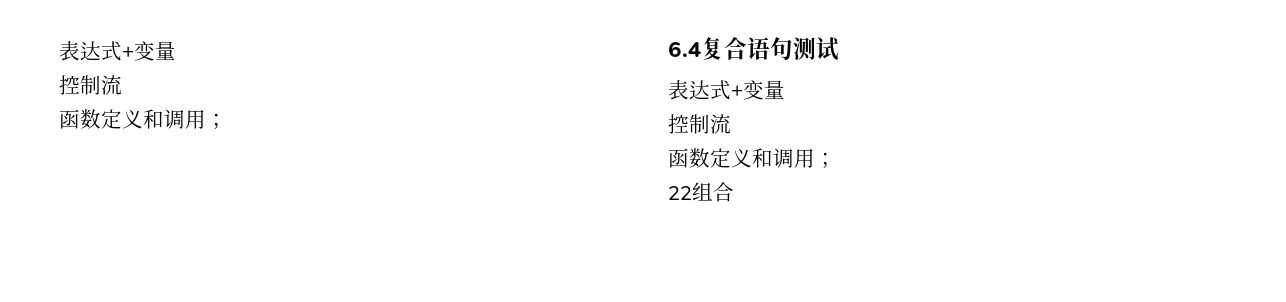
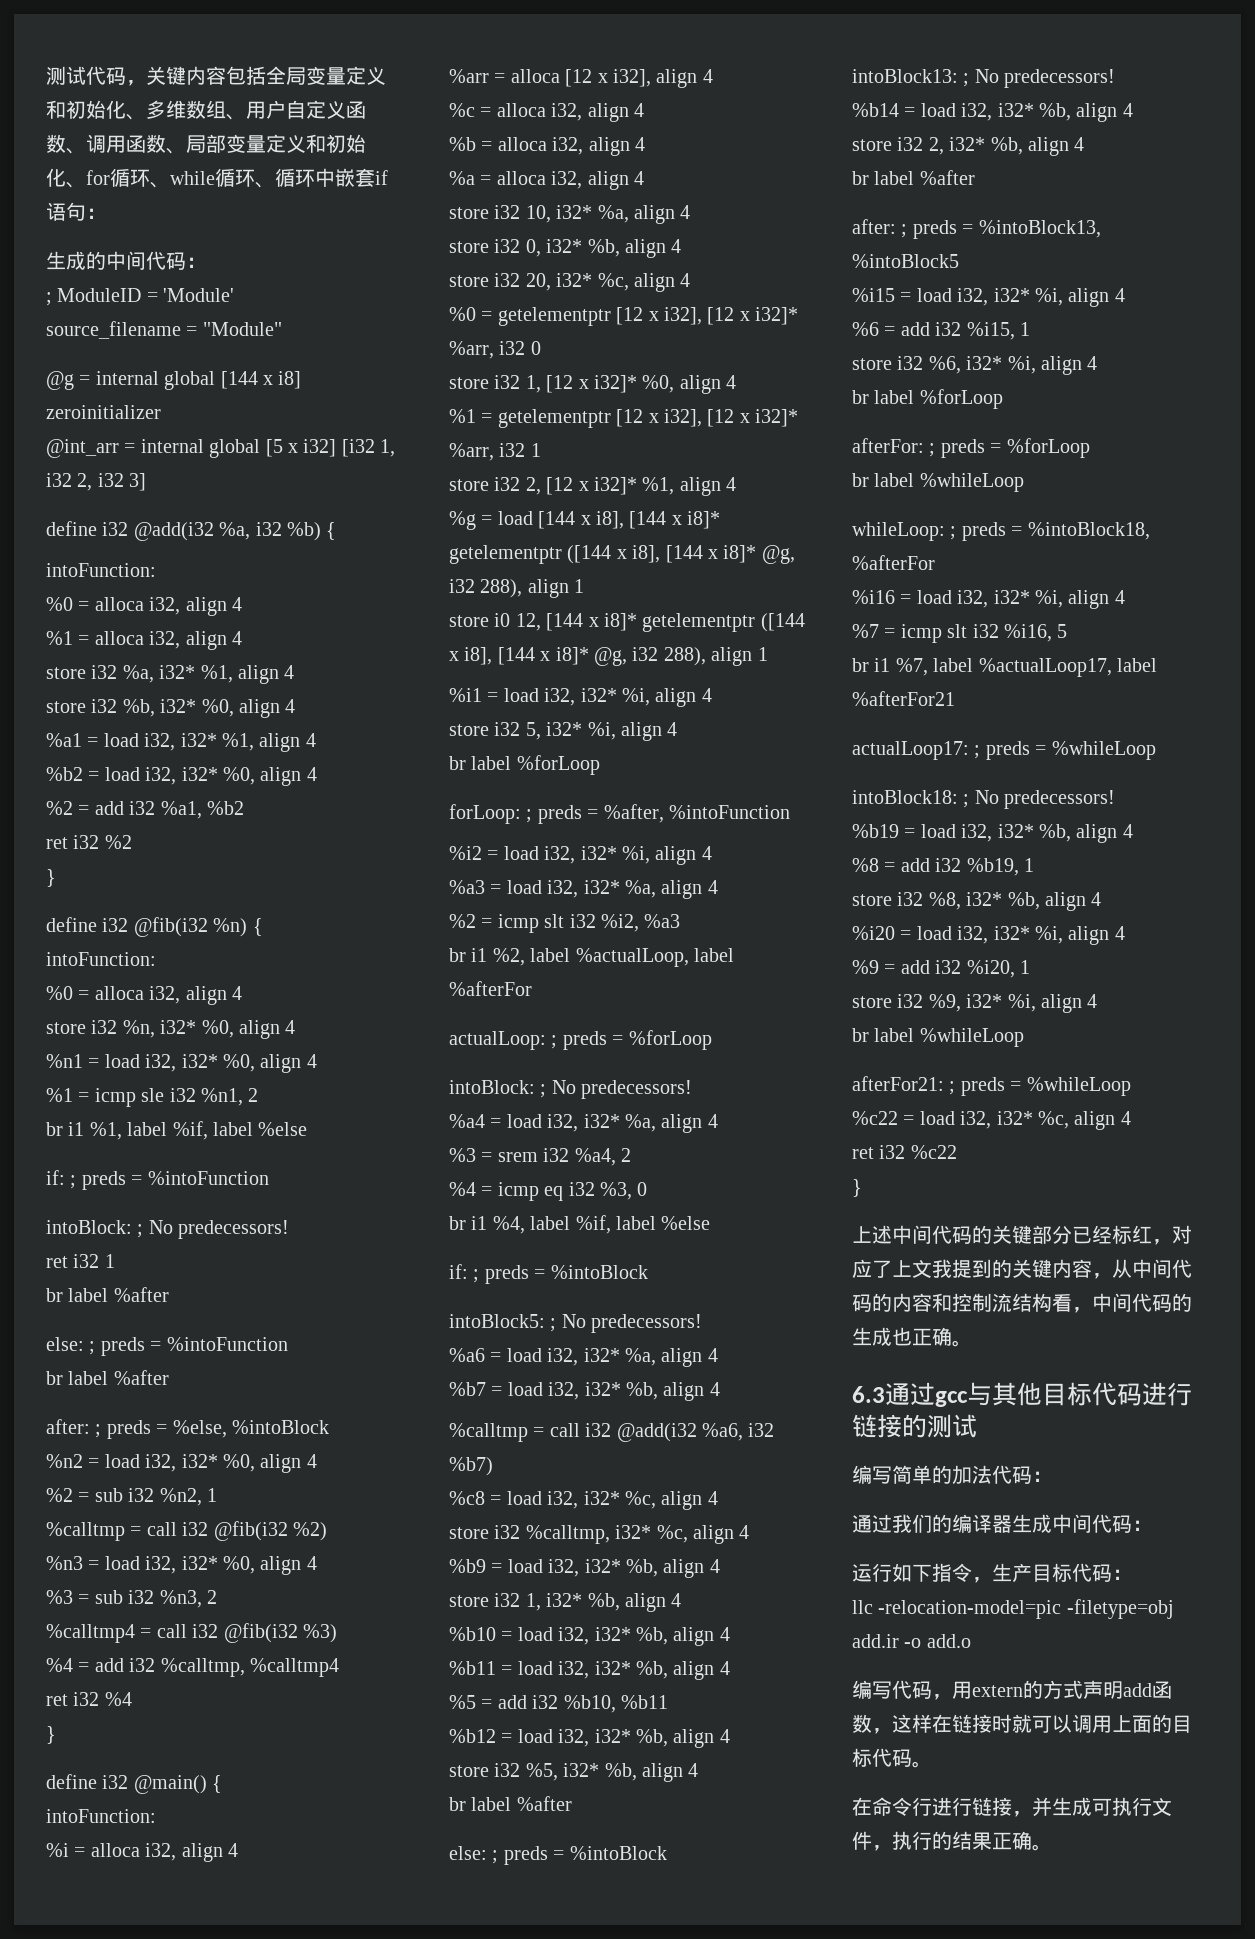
[59,41,176,61] [59,75,122,95] [59,109,227,129] [668,37,839,61] [668,80,785,100] [668,114,731,134] [668,148,836,168] [668,182,734,202] 表达式+变量 // 控制流 // 函数定义和调用； // 6.4复合语句测试 // 表达式+变量 // 控制流 // 函数定义和调用； // 22组合 -> [46,66,386,86] [46,100,366,120] [46,134,366,154] [46,168,388,188] [46,202,106,221] [46,251,206,270] [46,288,235,306] [46,321,282,339] [46,371,302,390] [46,405,161,419] [46,439,396,458] [46,473,147,491] [46,521,337,541] [46,563,156,577] [46,597,242,616] [46,631,242,650] [46,665,295,684] [46,699,296,718] [46,733,316,752] [46,767,317,786] [46,801,245,819] [46,835,132,849] [46,869,56,887] [46,917,263,937] [46,952,156,966] [46,986,242,1005] [46,1020,296,1039] [46,1054,317,1073] [46,1088,259,1107] [46,1121,308,1140] [46,1170,269,1190] [46,1220,290,1239] [46,1254,115,1268] [46,1287,169,1302] [46,1337,288,1356] [46,1370,169,1385] [46,1419,329,1439] [46,1454,317,1473] [46,1488,218,1506] [46,1521,327,1541] [46,1556,317,1575] [46,1590,218,1608] [46,1623,337,1643] [46,1658,339,1677] [46,1692,132,1706] [46,1726,56,1744] [46,1774,223,1794] [46,1809,156,1823] [46,1843,238,1862] [449,69,713,88] [449,103,644,122] [449,137,645,156] [449,171,644,190] [449,205,691,224] [449,239,682,258] [449,273,691,292] [449,307,799,326] [449,341,541,359] [449,375,737,394] [449,409,799,428] [449,443,541,461] [449,477,737,496] [449,511,721,530] [449,545,795,564] [449,579,585,598] [449,613,805,632] [449,647,768,666] [449,688,712,707] [449,722,678,741] [449,755,600,775] [449,804,790,824] [449,846,712,865] [449,880,718,899] [449,914,681,933] [449,948,734,967] [449,981,532,996] [449,1030,712,1050] [449,1080,693,1099] [449,1114,718,1133] [449,1148,631,1166] [449,1182,648,1201] [449,1215,711,1234] [449,1264,648,1284] [449,1314,703,1333] [449,1348,718,1367] [449,1382,720,1401] [449,1423,775,1442] [449,1457,493,1476] [449,1491,718,1510] [449,1525,750,1544] [449,1559,720,1578] [449,1593,682,1612] [449,1627,730,1646] [449,1661,730,1680] [449,1695,668,1713] [449,1729,730,1748] [449,1763,699,1782] [449,1796,572,1811] [449,1846,667,1865] [852,69,1116,88] [852,103,1133,122] [852,137,1085,156] [852,170,975,185] [852,219,1101,239] [852,254,959,268] [852,288,1125,307] [852,322,1030,340] [852,356,1098,375] [852,389,1003,409] [852,438,1090,458] [852,473,1024,492] [852,522,1150,541] [852,555,935,570] [852,590,1125,609] [852,624,1068,643] [852,658,1157,677] [852,691,955,706] [852,741,1156,760] [852,790,1116,809] [852,824,1133,843] [852,858,1034,876] [852,892,1102,911] [852,926,1125,945] [852,960,1030,978] [852,994,1098,1013] [852,1028,1024,1047] [852,1076,1131,1096] [852,1111,1131,1130] [852,1145,957,1159] [852,1179,862,1197] [852,1225,1192,1245] [852,1259,1192,1279] [852,1293,1192,1313] [852,1327,972,1347] [852,1382,1192,1407] [852,1414,977,1438] [852,1465,1052,1485] [852,1514,1152,1533] [852,1563,1132,1583] [852,1599,1174,1619] [852,1634,971,1648] [852,1680,1172,1700] [852,1714,1192,1734] [852,1748,932,1768] [852,1797,1172,1817] [852,1831,1052,1851] 测试代码，关键内容包括全局变量定义和初始化、多维数组、用户自定义函数、调用函数、局部变量定义和初始化、for循环、while循环、循环中嵌套if语句： // 生成的中间代码： // ; ModuleID = 'Module' // source_filename = "Module" // @g = internal global [144 x i8] zeroinitializer // @int_arr = internal global [5 x i32] [i32 1, i32 2, i32 3] // define i32 @add(i32 %a, i32 %b) { // intoFunction: // %0 = alloca i32, align 4 // %1 = alloca i32, align 4 // store i32 %a, i32* %1, align 4 // store i32 %b, i32* %0, align 4 // %a1 = load i32, i32* %1, align 4 // %b2 = load i32, i32* %0, align 4 // %2 = add i32 %a1, %b2 // ret i32 %2 // } // define i32 @fib(i32 %n) { // intoFunction: // %0 = alloca i32, align 4 // store i32 %n, i32* %0, align 4 // %n1 = load i32, i32* %0, align 4 // %1 = icmp sle i32 %n1, 2 // br i1 %1, label %if, label %else // if: ; preds = %intoFunction // intoBlock: ; No predecessors! // ret i32 1 // br label %after // else: ; preds = %intoFunction // br label %after // after: ; preds = %else, %intoBlock // %n2 = load i32, i32* %0, align 4 // %2 = sub i32 %n2, 1 // %calltmp = call i32 @fib(i32 %2) // %n3 = load i32, i32* %0, align 4 // %3 = sub i32 %n3, 2 // %calltmp4 = call i32 @fib(i32 %3) // %4 = add i32 %calltmp, %calltmp4 // ret i32 %4 // } // define i32 @main() { // intoFunction: // %i = alloca i32, align 4 // %arr = alloca [12 x i32], align 4 // %c = alloca i32, align 4 // %b = alloca i32, align 4 // %a = alloca i32, align 4 // store i32 10, i32* %a, align 4 // store i32 0, i32* %b, align 4 // store i32 20, i32* %c, align 4 // %0 = getelementptr [12 x i32], [12 x i32]* %arr, i32 0 // store i32 1, [12 x i32]* %0, align 4 // %1 = getelementptr [12 x i32], [12 x i32]* %arr, i32 1 // store i32 2, [12 x i32]* %1, align 4 // %g = load [144 x i8], [144 x i8]* getelementptr ([144 x i8], [144 x i8]* @g, i32 288), align 1 // store i0 12, [144 x i8]* getelementptr ([144 x i8], [144 x i8]* @g, i32 288), align 1 // %i1 = load i32, i32* %i, align 4 // store i32 5, i32* %i, align 4 // br label %forLoop // forLoop: ; preds = %after, %intoFunction // %i2 = load i32, i32* %i, align 4 // %a3 = load i32, i32* %a, align 4 // %2 = icmp slt i32 %i2, %a3 // br i1 %2, label %actualLoop, label %afterFor // actualLoop: ; preds = %forLoop // intoBlock: ; No predecessors! // %a4 = load i32, i32* %a, align 4 // %3 = srem i32 %a4, 2 // %4 = icmp eq i32 %3, 0 // br i1 %4, label %if, label %else // if: ; preds = %intoBlock // intoBlock5: ; No predecessors! // %a6 = load i32, i32* %a, align 4 // %b7 = load i32, i32* %b, align 4 // %calltmp = call i32 @add(i32 %a6, i32 %b7) // %c8 = load i32, i32* %c, align 4 // store i32 %calltmp, i32* %c, align 4 // %b9 = load i32, i32* %b, align 4 // store i32 1, i32* %b, align 4 // %b10 = load i32, i32* %b, align 4 // %b11 = load i32, i32* %b, align 4 // %5 = add i32 %b10, %b11 // %b12 = load i32, i32* %b, align 4 // store i32 %5, i32* %b, align 4 // br label %after // else: ; preds = %intoBlock // intoBlock13: ; No predecessors! // %b14 = load i32, i32* %b, align 4 // store i32 2, i32* %b, align 4 // br label %after // after: ; preds = %intoBlock13, %intoBlock5 // %i15 = load i32, i32* %i, align 4 // %6 = add i32 %i15, 1 // store i32 %6, i32* %i, align 4 // br label %forLoop // afterFor: ; preds = %forLoop // br label %whileLoop // whileLoop: ; preds = %intoBlock18, %afterFor // %i16 = load i32, i32* %i, align 4 // %7 = icmp slt i32 %i16, 5 // br i1 %7, label %actualLoop17, label %afterFor21 // actualLoop17: ; preds = %whileLoop // intoBlock18: ; No predecessors! // %b19 = load i32, i32* %b, align 4 // %8 = add i32 %b19, 1 // store i32 %8, i32* %b, align 4 // %i20 = load i32, i32* %i, align 4 // %9 = add i32 %i20, 1 // store i32 %9, i32* %i, align 4 // br label %whileLoop // afterFor21: ; preds = %whileLoop // %c22 = load i32, i32* %c, align 4 // ret i32 %c22 // } // 上述中间代码的关键部分已经标红，对应了上文我提到的关键内容，从中间代码的内容和控制流结构看，中间代码的生成也正确。 // 6.3通过gcc与其他目标代码进行链接的测试 // 编写简单的加法代码： // 通过我们的编译器生成中间代码： // 运行如下指令，生产目标代码： // llc -relocation-model=pic -filetype=obj add.ir -o add.o // 编写代码，用extern的方式声明add函数，这样在链接时就可以调用上面的目标代码。 // 在命令行进行链接，并生成可执行文件，执行的结果正确。

